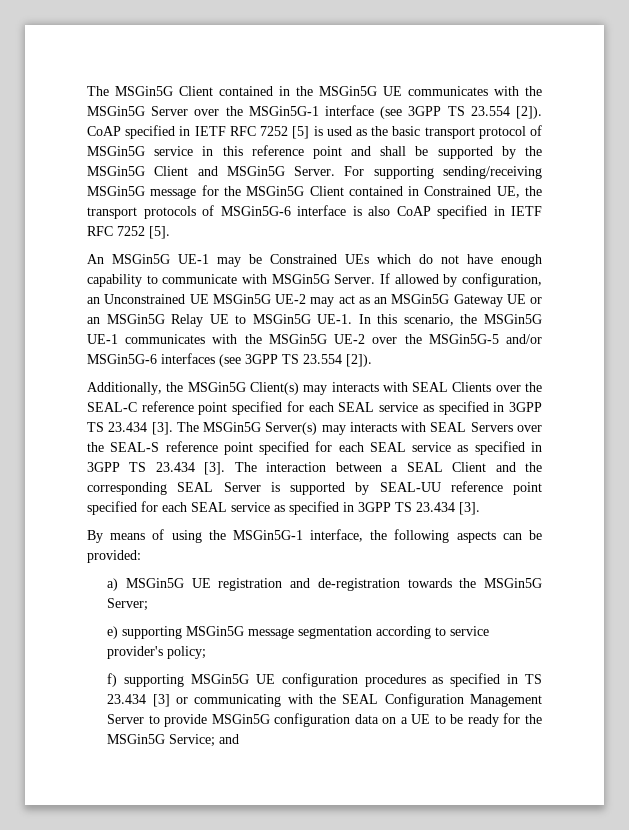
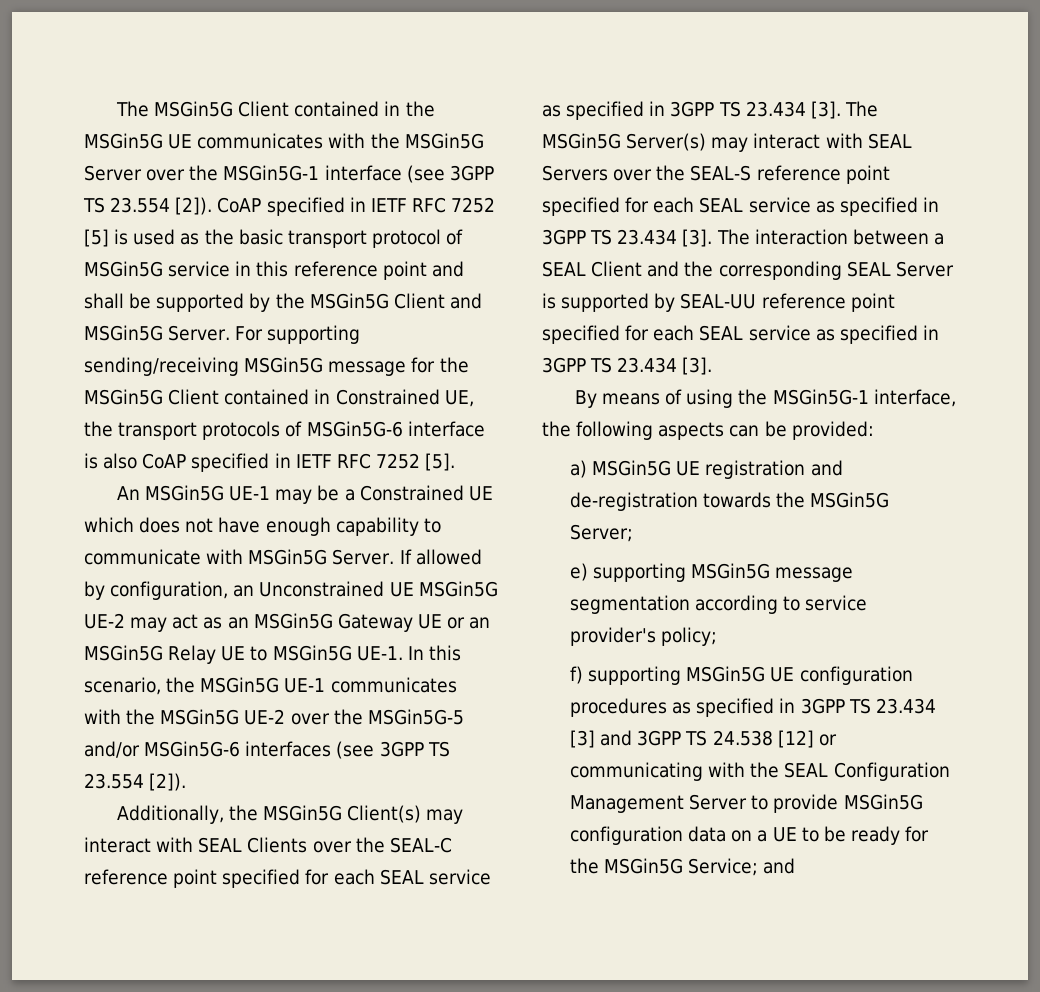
[270,254,433,264] Constrained UEs which do -> [344,485,493,501] [84,517,181,533] a Constrained UE which does
[331,382,379,392] interacts -> [84,837,151,853] interact
[349,422,397,432] interacts -> [753,133,821,149] interact
(519, 679) none -> [800,698,845,714] 3GPP
(170, 700) none -> [600,730,814,748] and 3GPP TS 24.538 [12]

